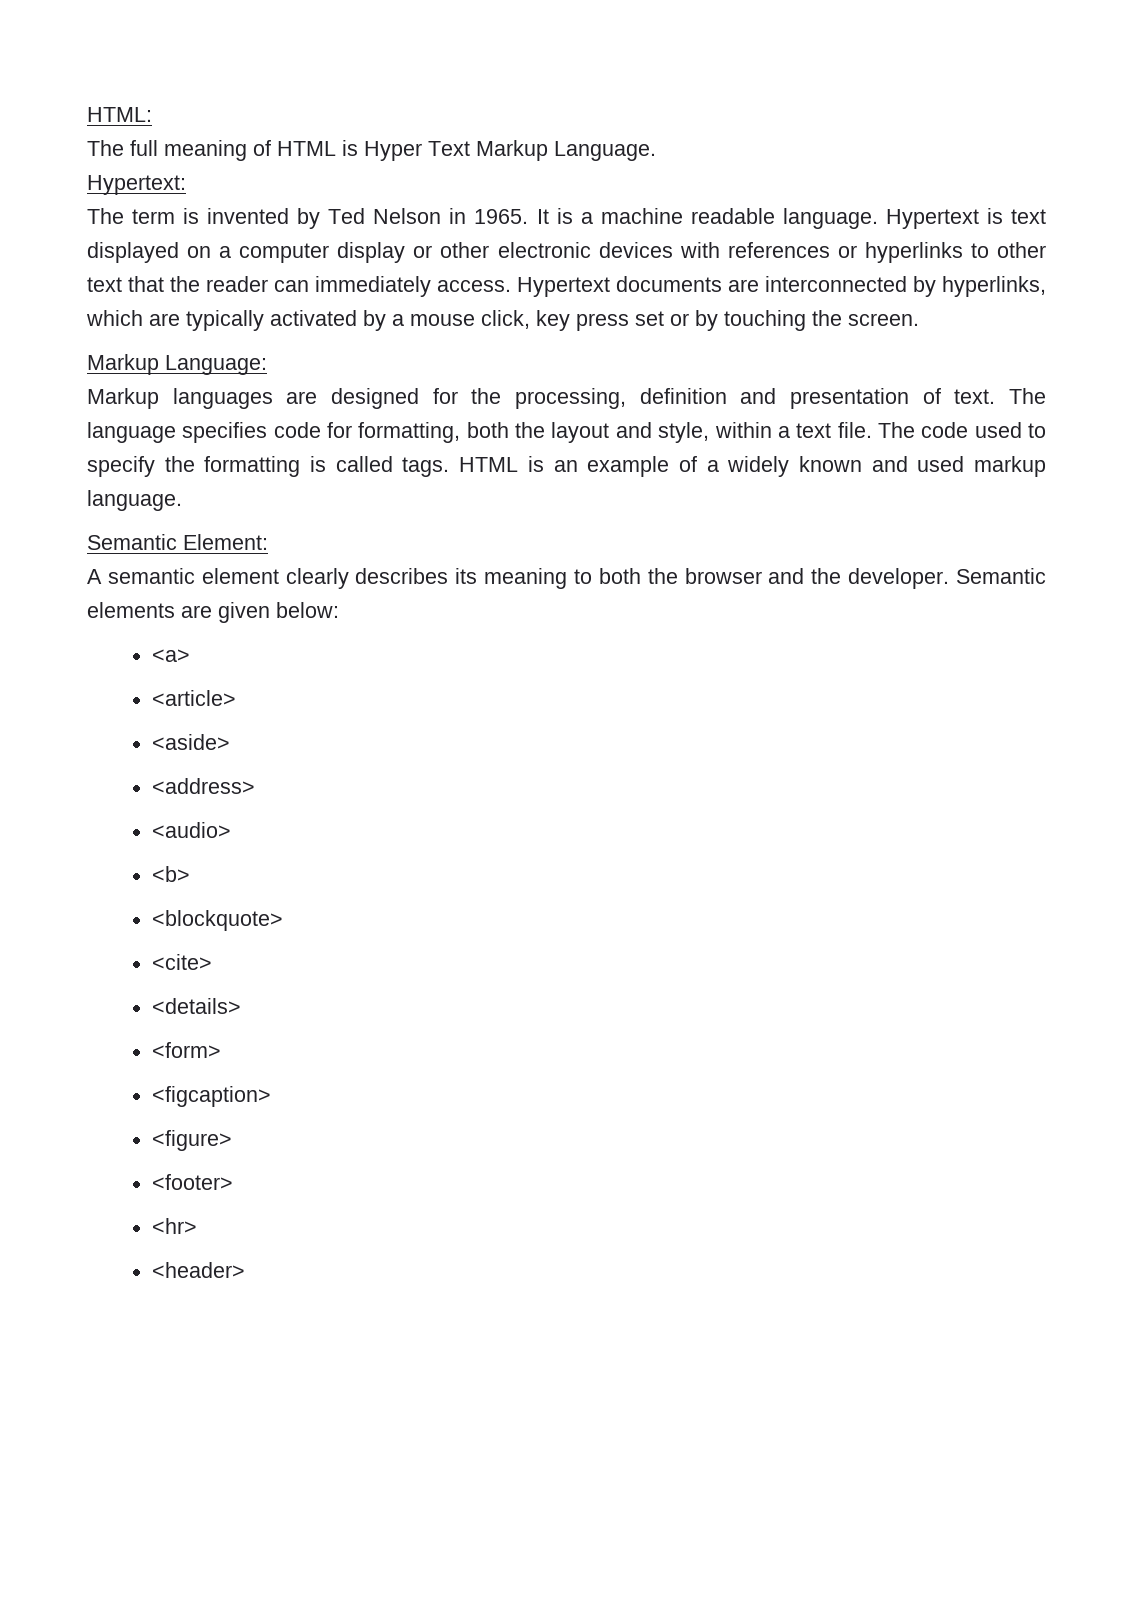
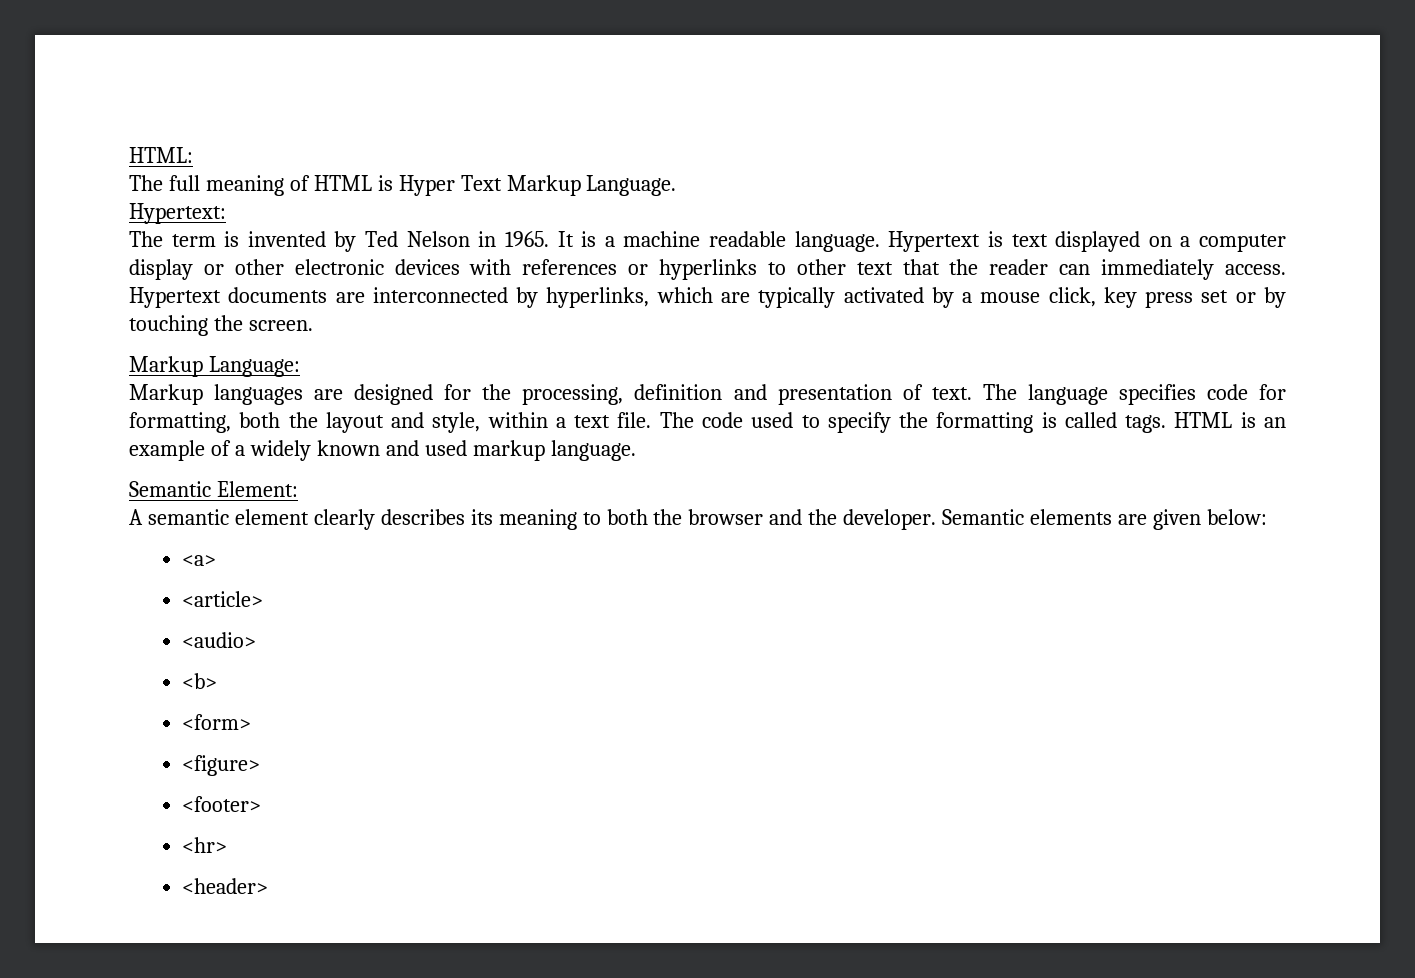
[152,734,231,750] [152,778,256,794] // <aside> // <address> -> (264, 599) none
[152,910,284,931] [152,954,213,970] [152,998,242,1014] // <blockquote> // <cite> // <details> -> (218, 681) none
[152,1086,272,1107] // <figcaption> -> (252, 722) none

